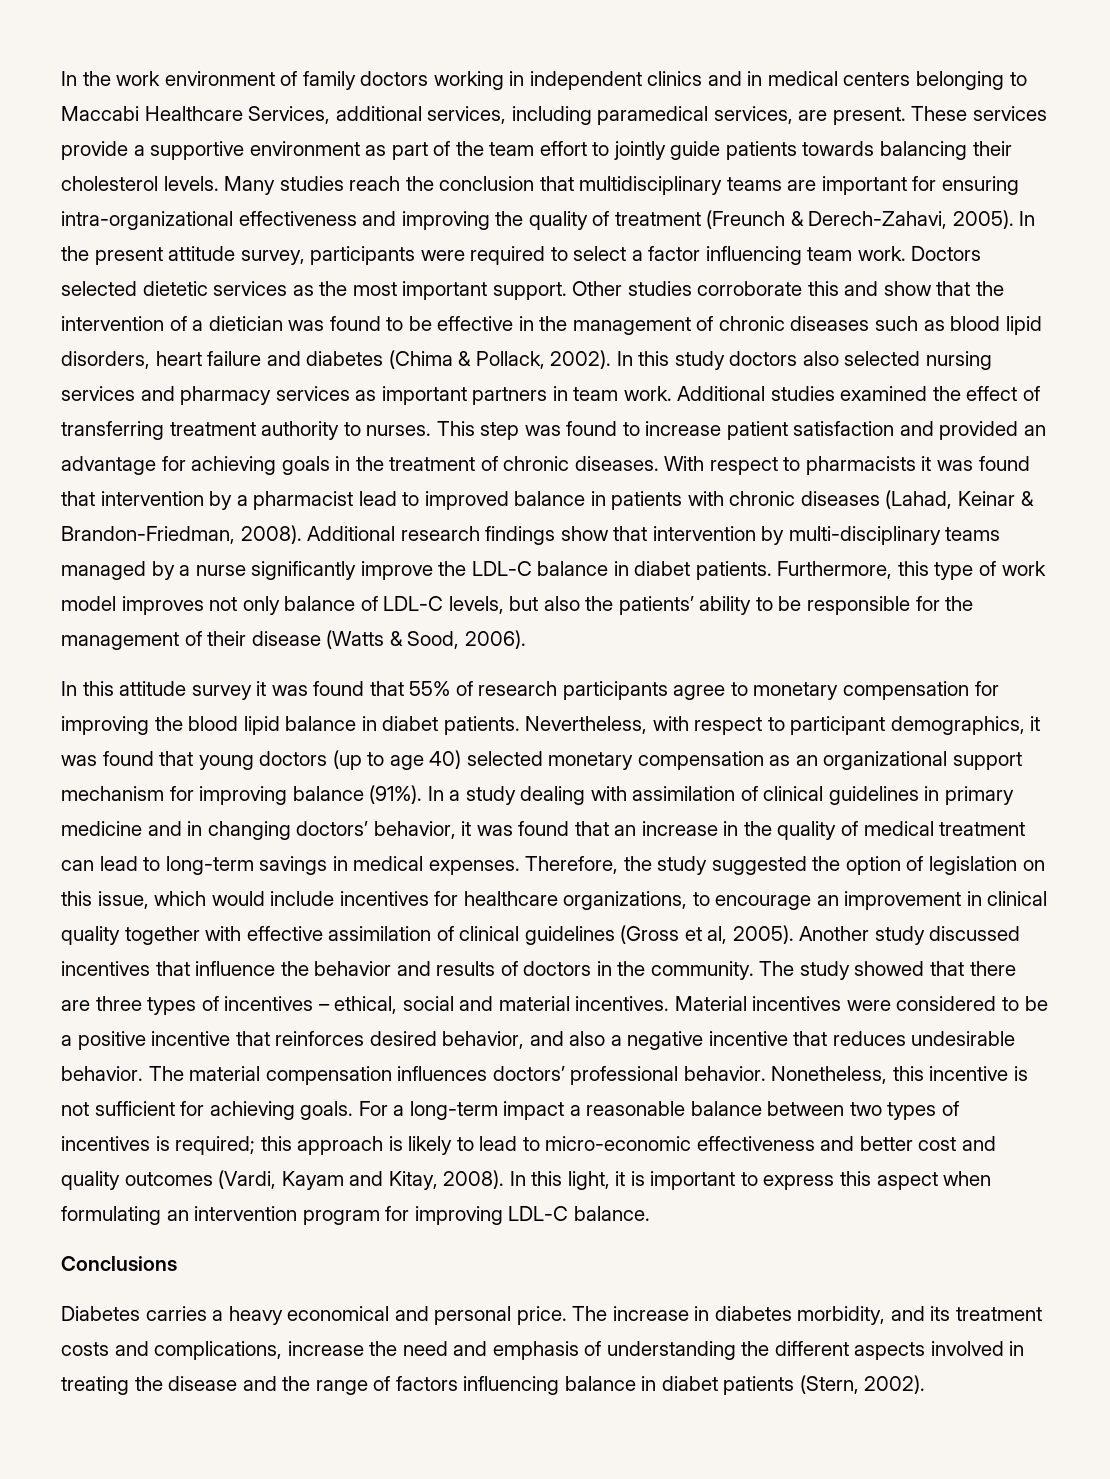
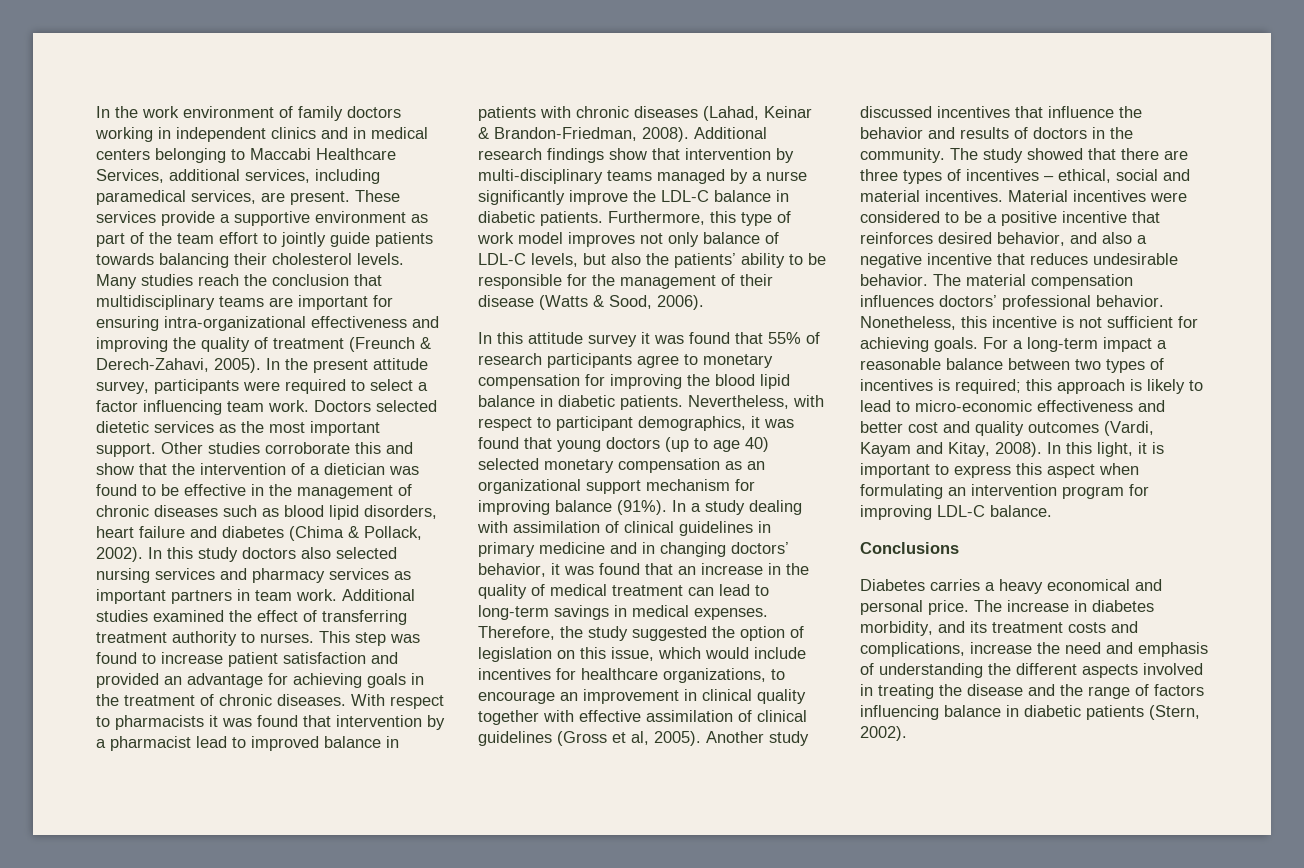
[634,561,691,576] diabet -> [478,211,535,223] diabetic
[382,716,439,731] diabet -> [558,395,615,407] diabetic
[661,1376,718,1391] diabet -> [1024,705,1081,717] diabetic

